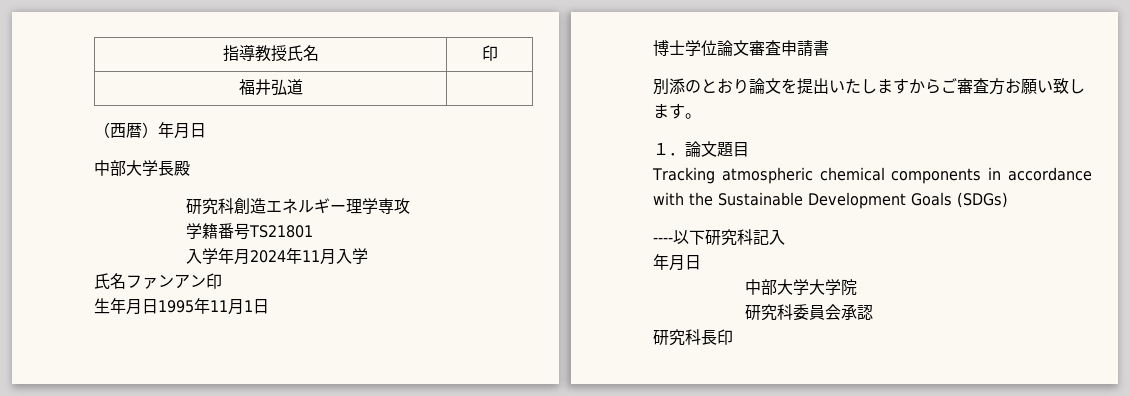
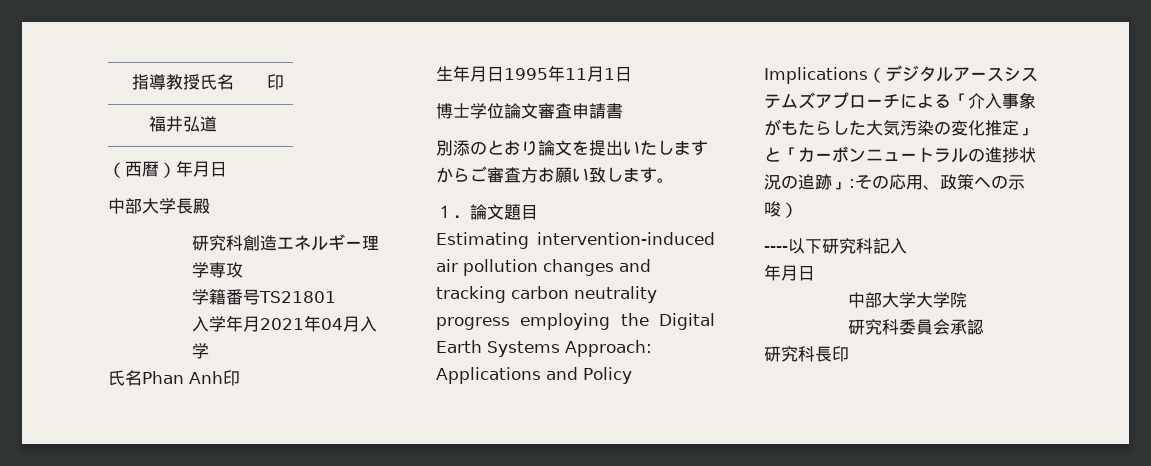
[250,248,321,264] 2024年11 -> [259,315,343,332] 2021年04
[126,274,206,289] ファンアン -> [142,371,223,384] Phan Anh
[652,167,1092,184] [653,192,1008,209] Tracking atmospheric chemical components in accordance with the Sustainable Development Goals (SDGs) -> [436,232,715,249] [436,259,651,276] [436,286,657,303] [436,313,715,330] [436,340,652,357] [436,367,632,384] [764,65,1038,84] [764,92,1036,109] [764,119,1036,136] [764,146,1036,163] [764,174,1025,190] [764,201,798,218] Estimating intervention-induced air pollution changes and tracking carbon neutrality progress employing the Digital Earth Systems Approach: Applications and Policy Implications（デジタルアースシステムズアプローチによる「介入事象がもたらした大気汚染の変化推定」と「カーボンニュートラルの進捗状況の追跡」:その応用、政策への示唆）

